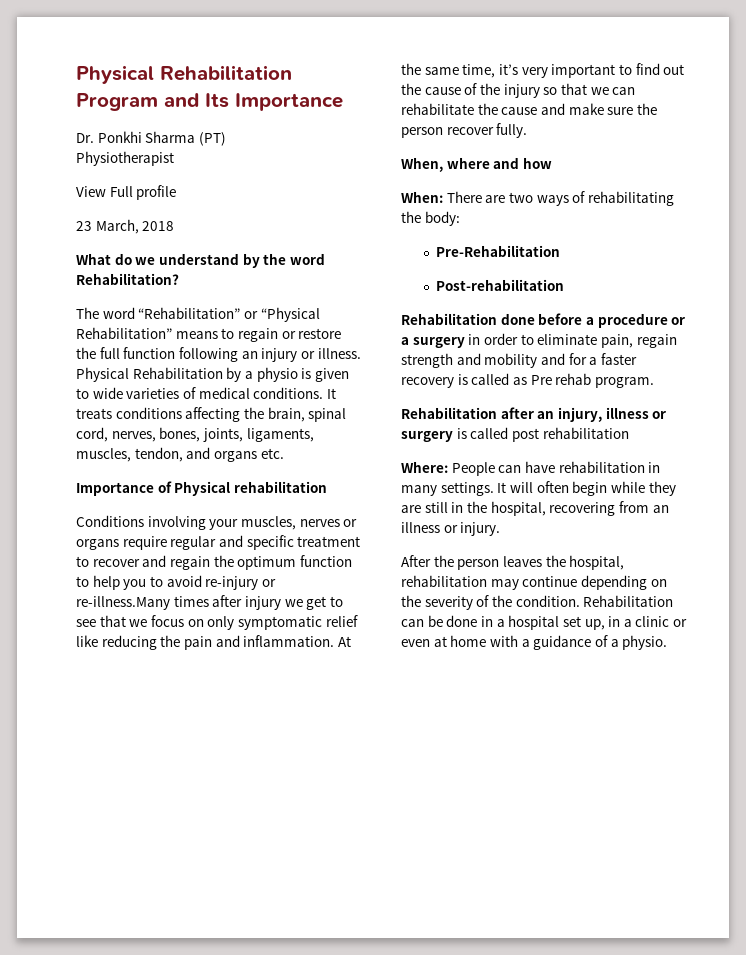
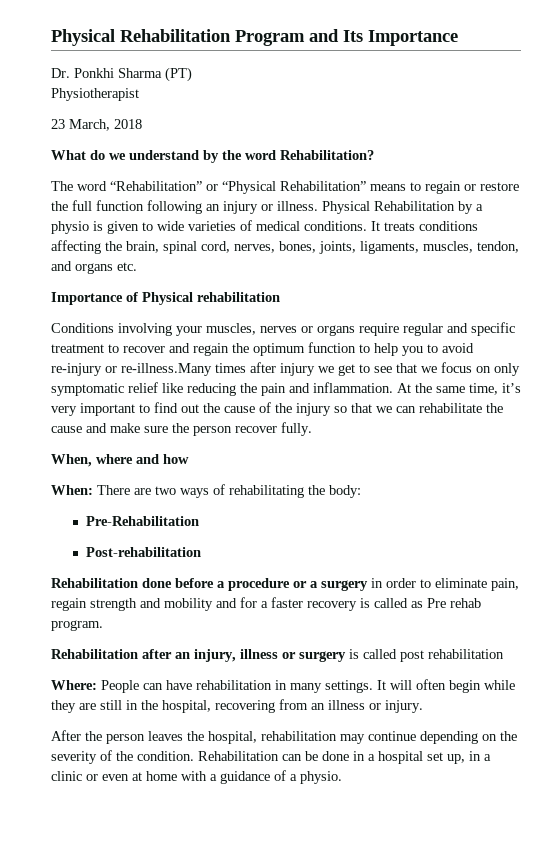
[76,185,177,200] // View Full profile -> (139, 94) none

